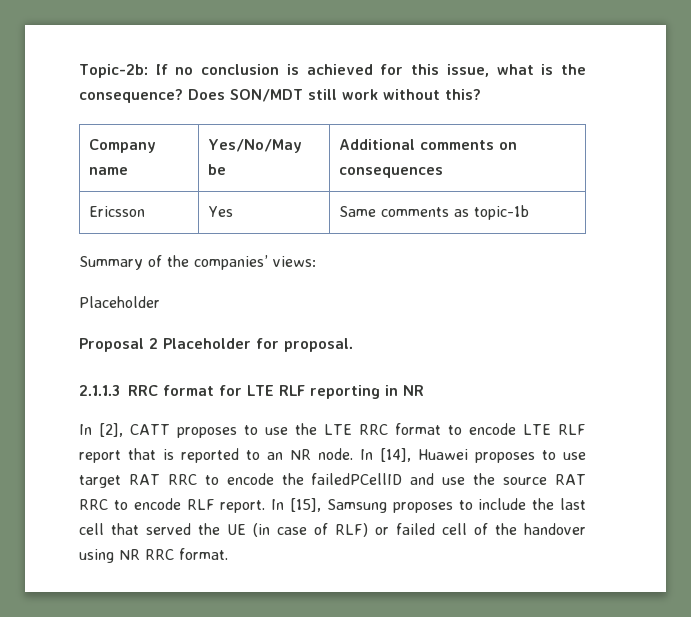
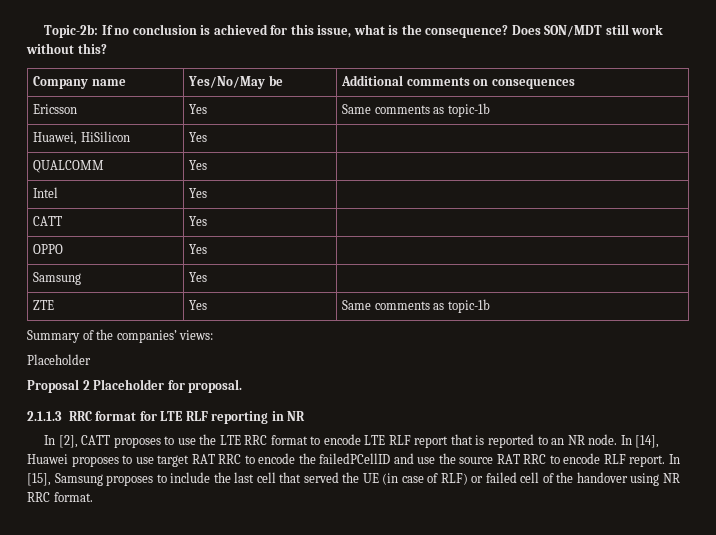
(529, 212) none -> [33,131,130,145] [189,132,208,142] [33,160,105,173] [189,160,208,170] [33,187,59,198] [189,188,208,198] [33,216,63,226] [189,216,208,226] [33,244,64,254] [189,244,208,254] [33,272,82,285] [189,272,208,282] [33,300,55,310] [189,300,208,310] [342,299,490,313] // Huawei, HiSilicon | Yes | // QUALCOMM | Yes | // Intel | Yes | // CATT | Yes | // OPPO | Yes | // Samsung | Yes | // ZTE | Yes | Same comments as topic-1b

